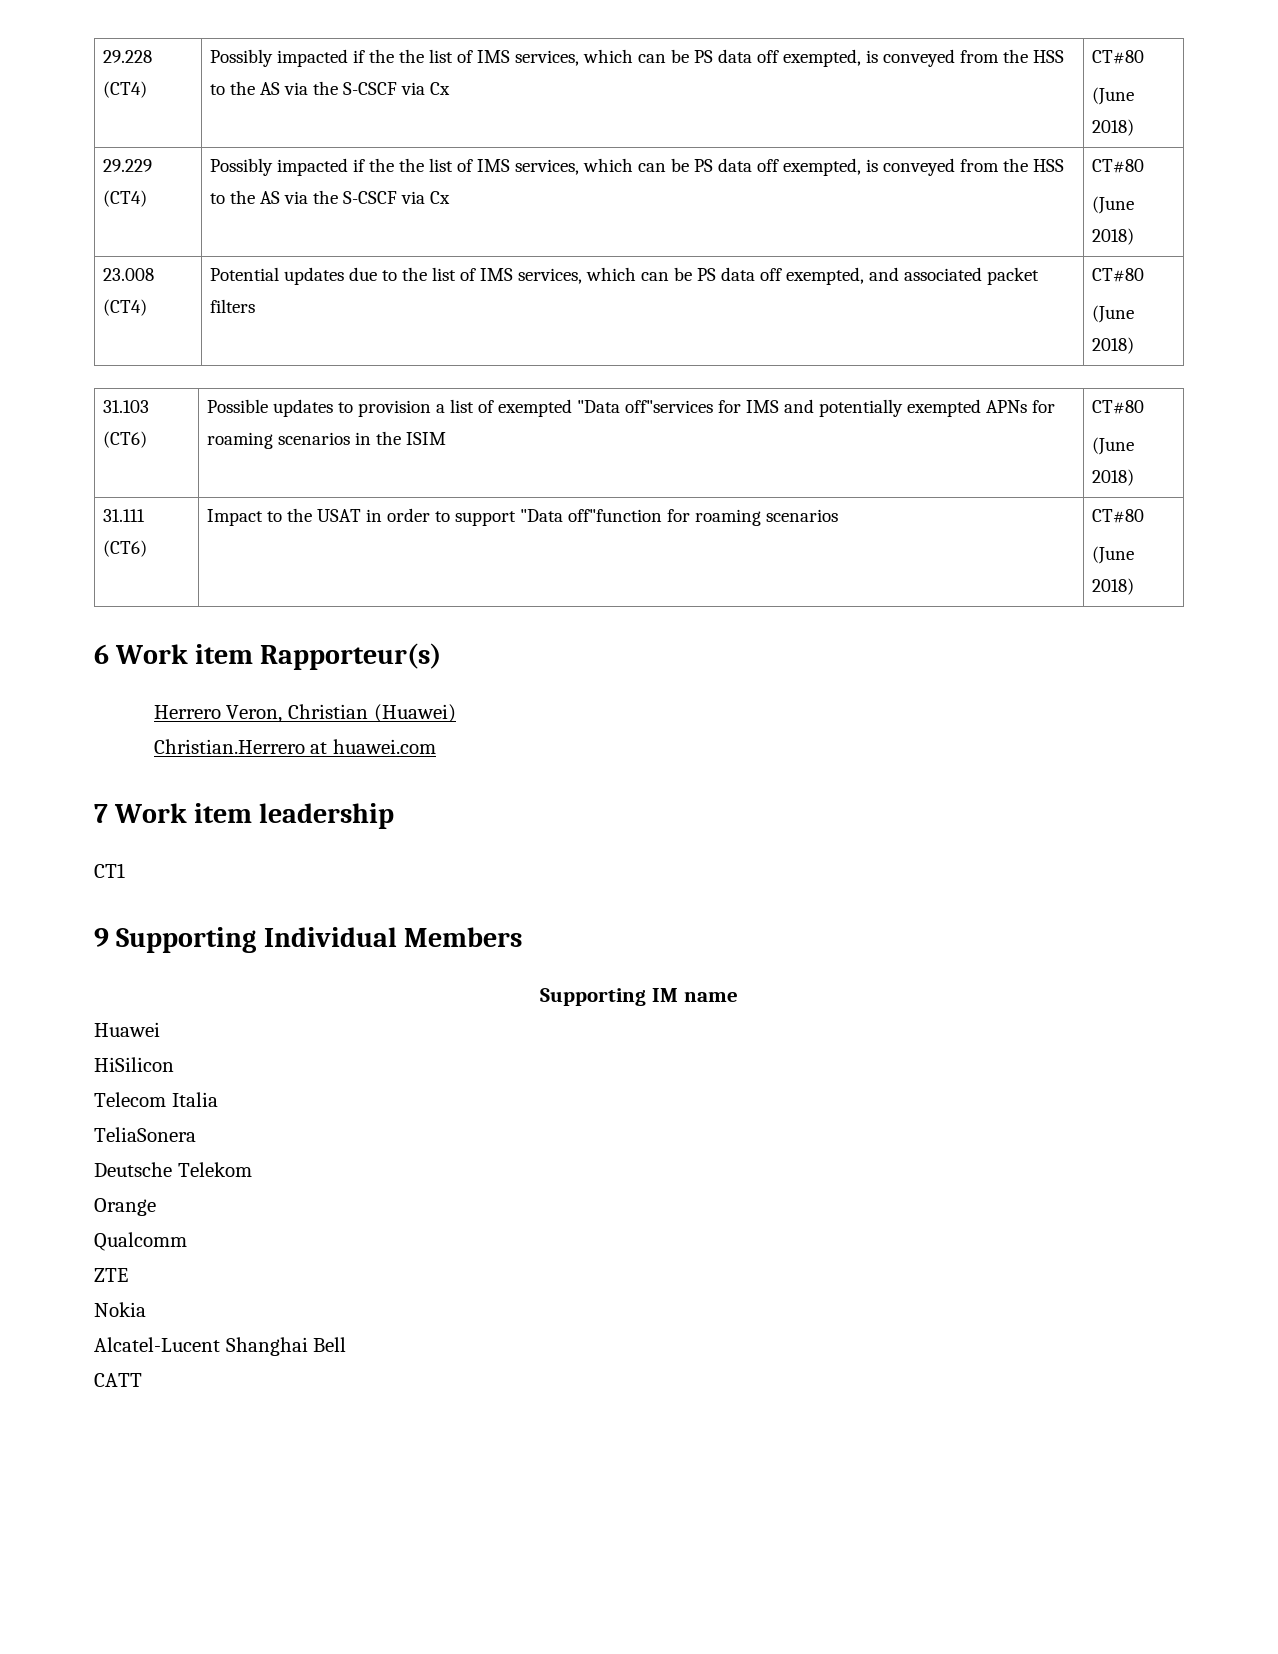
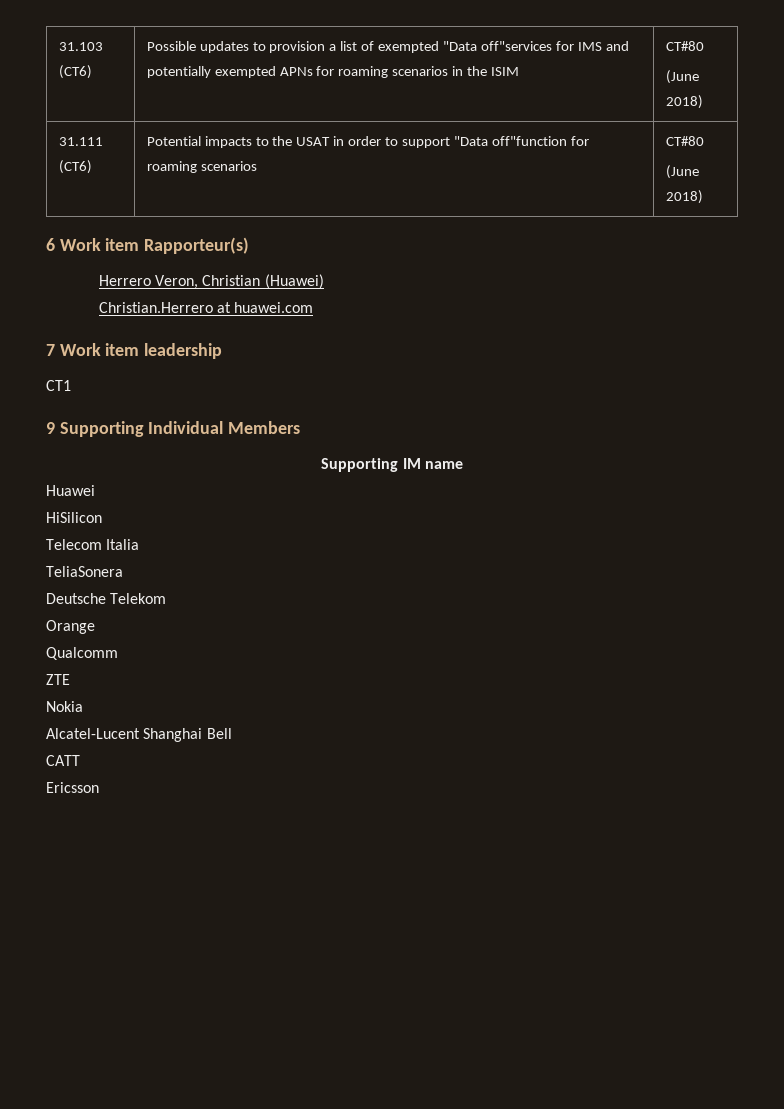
[103,50,153,63] [103,81,148,98] [210,49,1065,67] [210,81,451,95] [1092,50,1145,64] [1092,87,1135,105] [1092,119,1135,136] [103,159,153,172] [103,190,148,207] [210,158,1065,176] [210,190,451,204] [1092,159,1145,173] [1092,196,1135,214] [1092,228,1135,245] [103,268,155,281] [103,299,148,316] [210,267,1040,285] [210,299,256,313] [1092,268,1145,282] [1092,305,1135,323] [1092,337,1135,354] 29.228 (CT4) | Possibly impacted if the the list of IMS services, which can be PS data off exempted, is conveyed from the HSS to the AS via the S-CSCF via Cx | CT#80 // (June 2018) // 29.229 (CT4) | Possibly impacted if the the list of IMS services, which can be PS data off exempted, is conveyed from the HSS to the AS via the S-CSCF via Cx | CT#80 // (June 2018) // 23.008 (CT4) | Potential updates due to the list of IMS services, which can be PS data off exempted, and associated packet filters | CT#80 // (June 2018) // -> (58, 46) none
[207,509,264,526] Impact -> [146,136,252,148] Potential impacts
(142, 1380) none -> [46,782,99,793] // Ericsson

